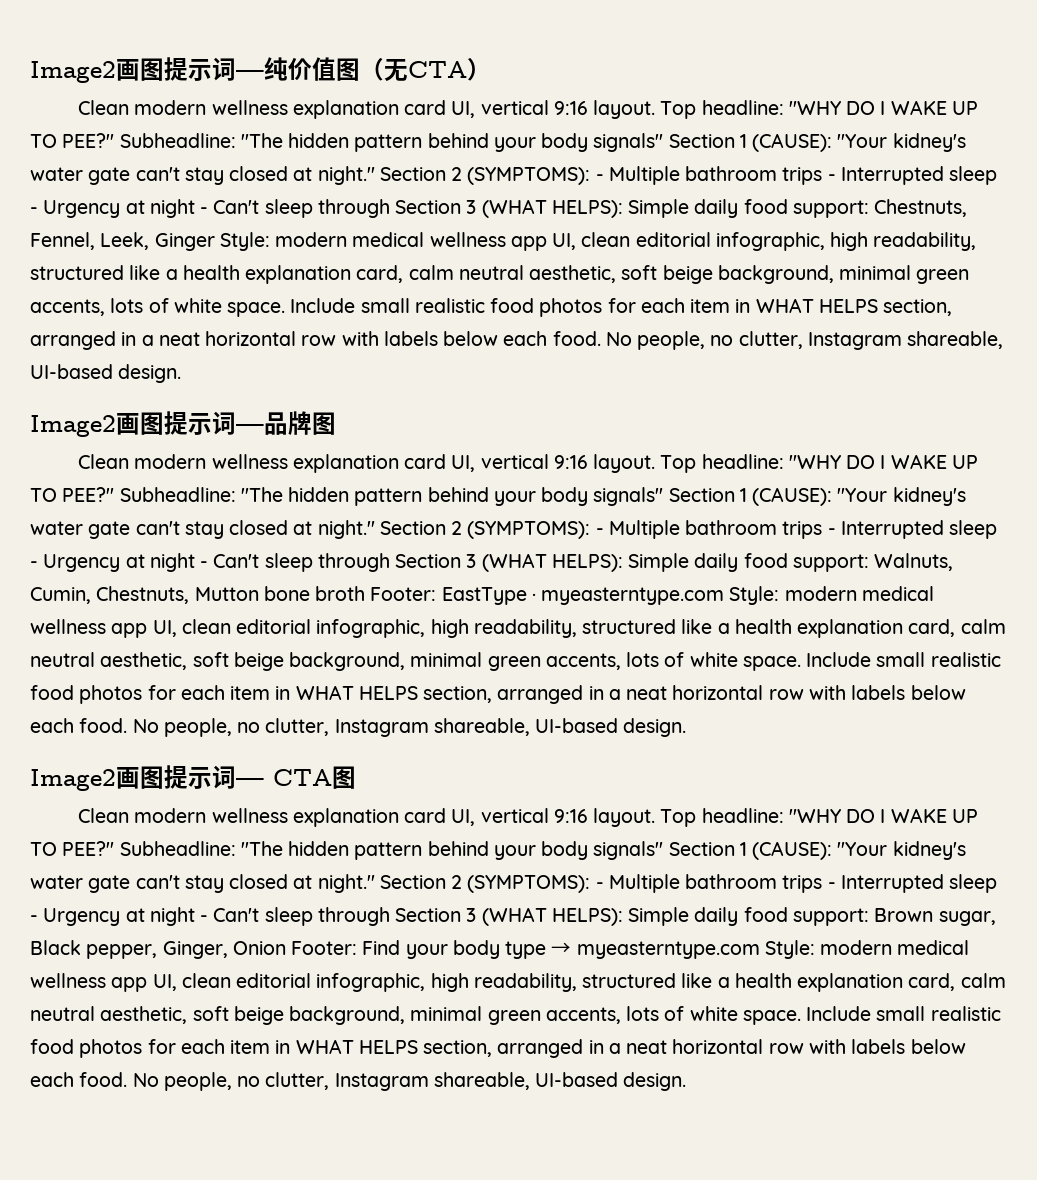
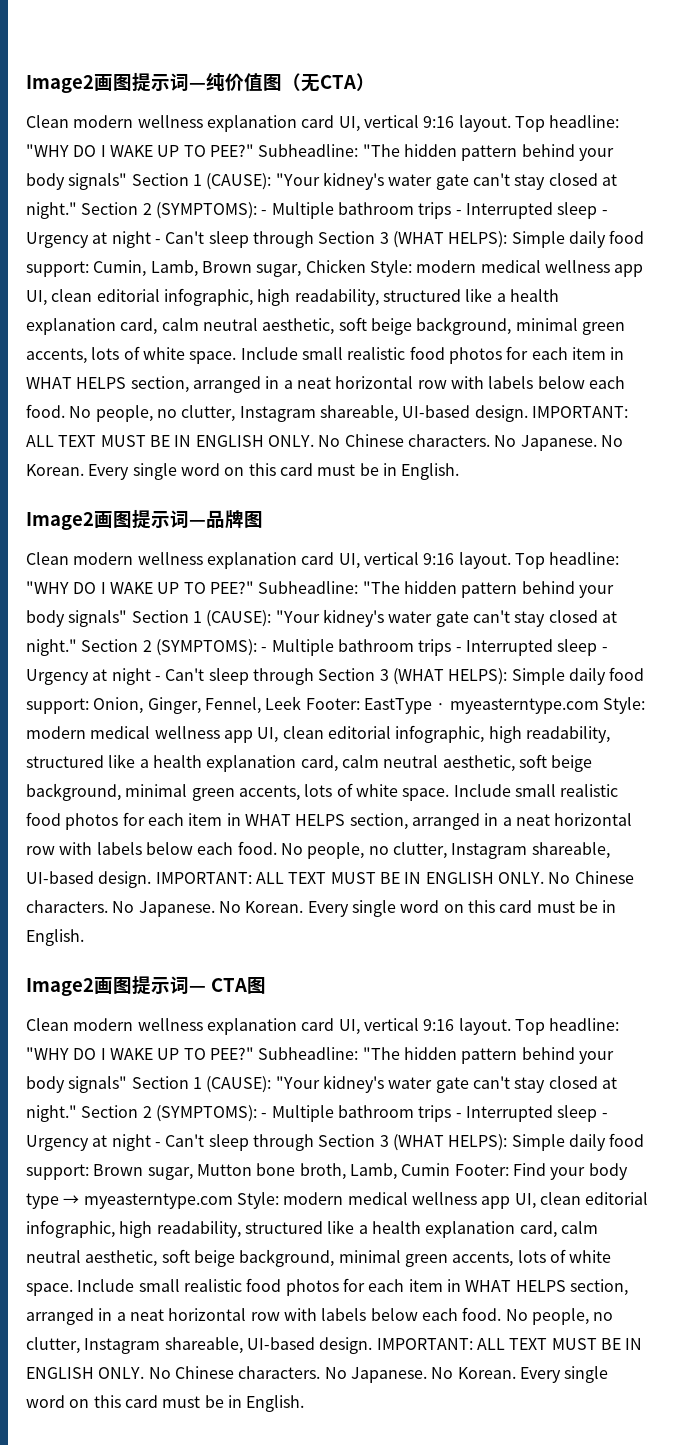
[874,199,968,217] [30,232,215,251] Chestnuts, Fennel, Leek, Ginger -> [93,259,366,277] Cumin, Lamb, Brown sugar, Chicken
(182, 373) none -> [531,406,628,418] [26,434,623,451] [26,463,460,480] IMPORTANT: ALL TEXT MUST BE IN ENGLISH ONLY. No Chinese characters. No Japanese. No Korean. Every single word on this card must be in English.
[874,553,954,571] [30,586,366,604] Walnuts, Cumin, Chestnuts, Mutton bone broth -> [93,696,302,714] Onion, Ginger, Fennel, Leek
(687, 727) none -> [155,871,634,884] [26,900,617,917] [26,929,84,946] IMPORTANT: ALL TEXT MUST BE IN ENGLISH ONLY. No Chinese characters. No Japanese. No Korean. Every single word on this card must be in English.
[30,940,286,959] Black pepper, Ginger, Onion -> [196,1163,451,1180] Mutton bone broth, Lamb, Cumin
(687, 1081) none -> [376,1338,643,1350] [26,1366,609,1383] [26,1395,305,1412] IMPORTANT: ALL TEXT MUST BE IN ENGLISH ONLY. No Chinese characters. No Japanese. No Korean. Every single word on this card must be in English.

